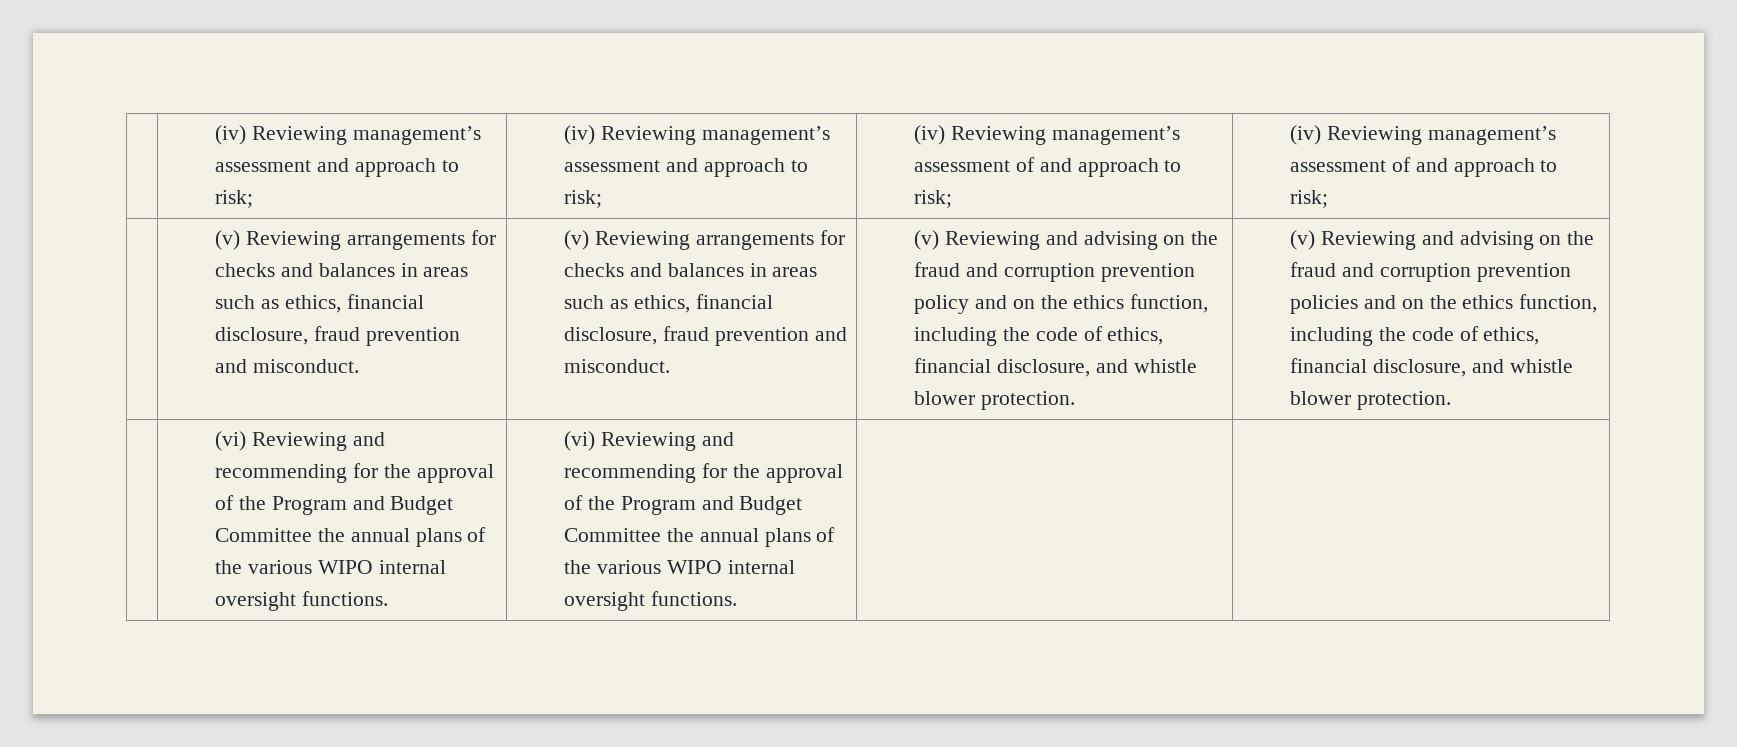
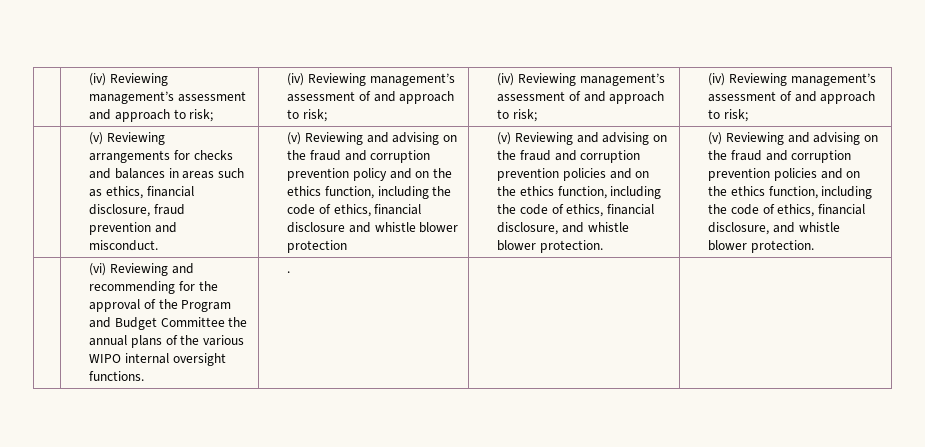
(661, 166) none -> [359,91,372,101] of
[695,230,845,250] [564,263,818,277] [564,294,773,313] [564,326,847,346] [564,359,671,373] arrangements for checks and balances in areas such as ethics, financial disclosure, fraud prevention and misconduct. -> [366,132,458,145] [287,150,431,163] [287,168,453,181] [287,186,452,199] [287,204,422,217] [287,222,459,233] [287,240,348,253] and advising on the fraud and corruption prevention policy and on the ethics function, including the code of ethics, financial disclosure and whistle blower protection
[914,295,970,314] policy -> [563,168,607,181] policies
[564,431,734,451] [564,463,843,483] [564,495,803,515] [564,527,836,547] [564,560,795,574] [564,591,737,611] (vi) Reviewing and recommending for the approval of the Program and Budget Committee the annual plans of the various WIPO internal oversight functions. -> [287,271,291,273] .

